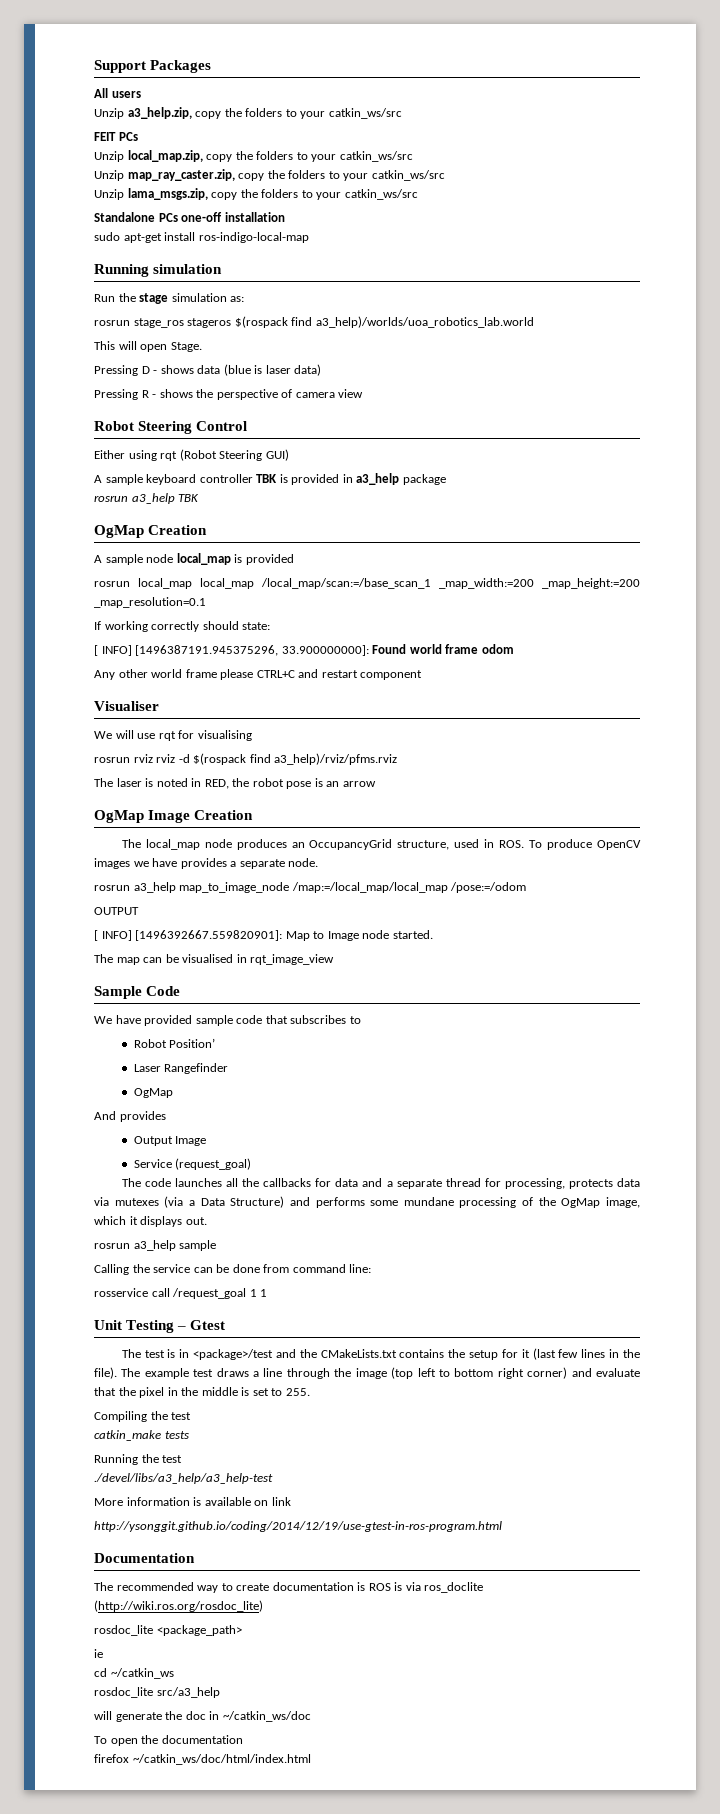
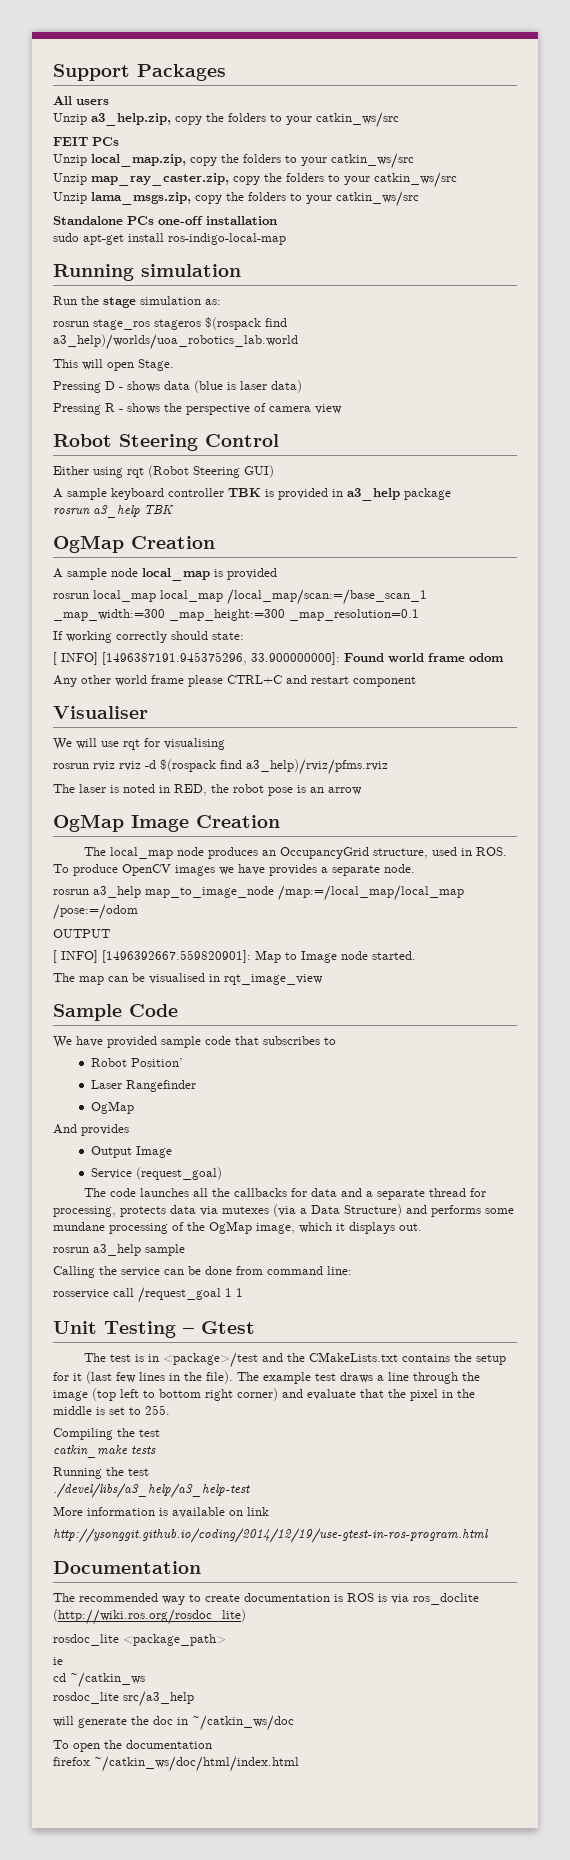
[439,578,640,589] _map_width:=200 _map_height:=200 -> [53,609,285,621] _map_width:=300 _map_height:=300

